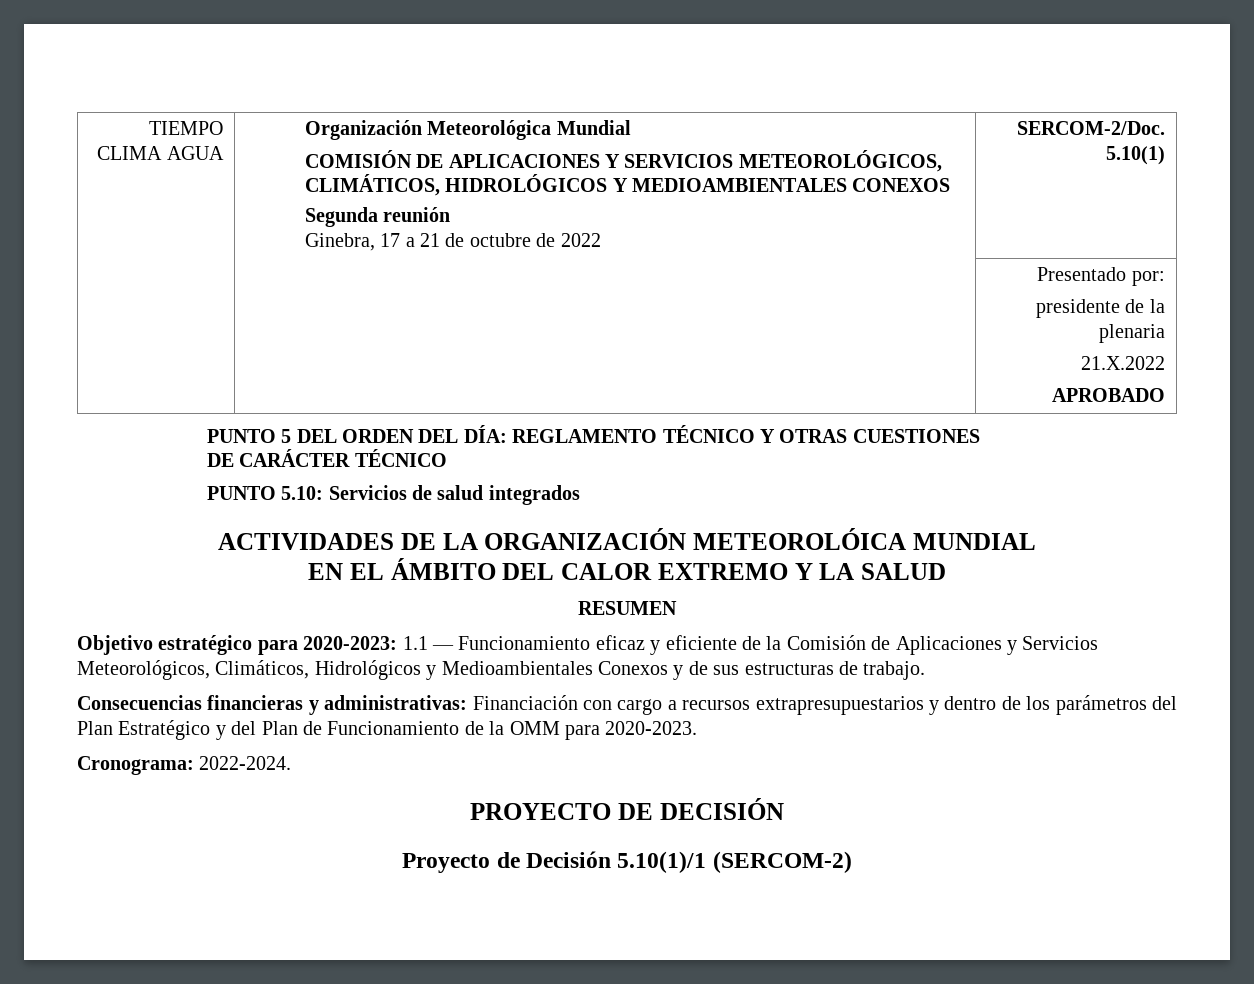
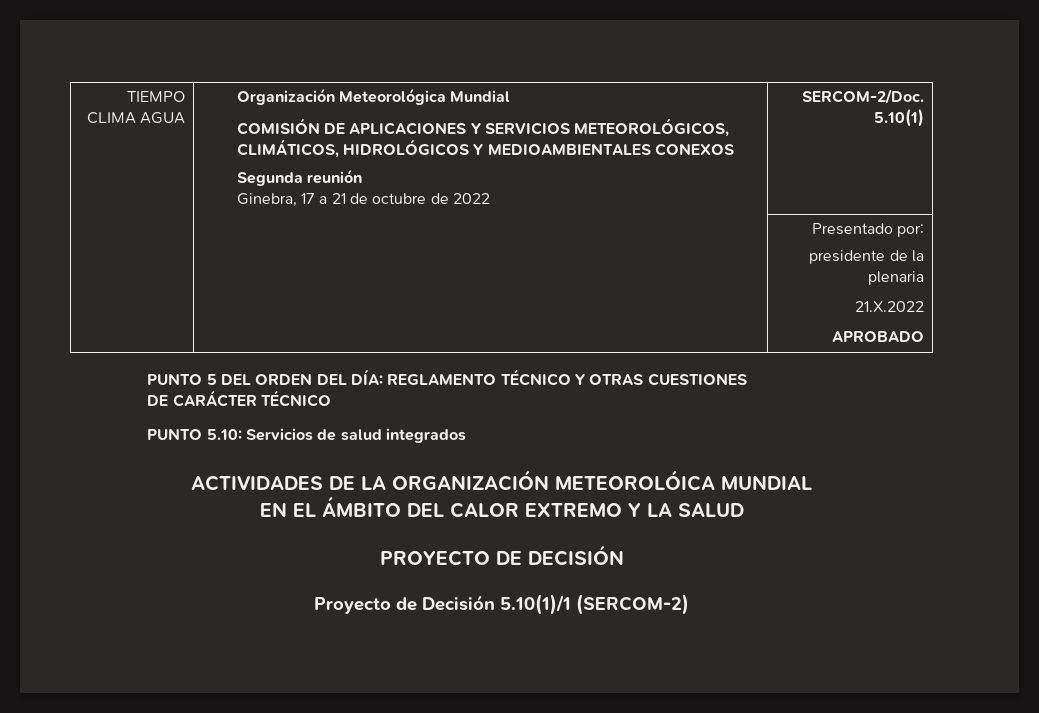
[578,601,677,615] [77,635,1099,655] [77,660,926,680] [77,695,1177,715] [77,720,698,740] [77,756,292,775] // RESUMEN // Objetivo estratégico para 2020-2023: 1.1 — Funcionamiento eficaz y eficiente de la Comisión de Aplicaciones y Servicios Meteorológicos, Climáticos, Hidrológicos y Medioambientales Conexos y de sus estructuras de trabajo. // Consecuencias financieras y administrativas: Financiación con cargo a recursos extrapresupuestarios y dentro de los parámetros del Plan Estratégico y del Plan de Funcionamiento de la OMM para 2020-2023. // Cronograma: 2022-2024. -> (744, 510) none

